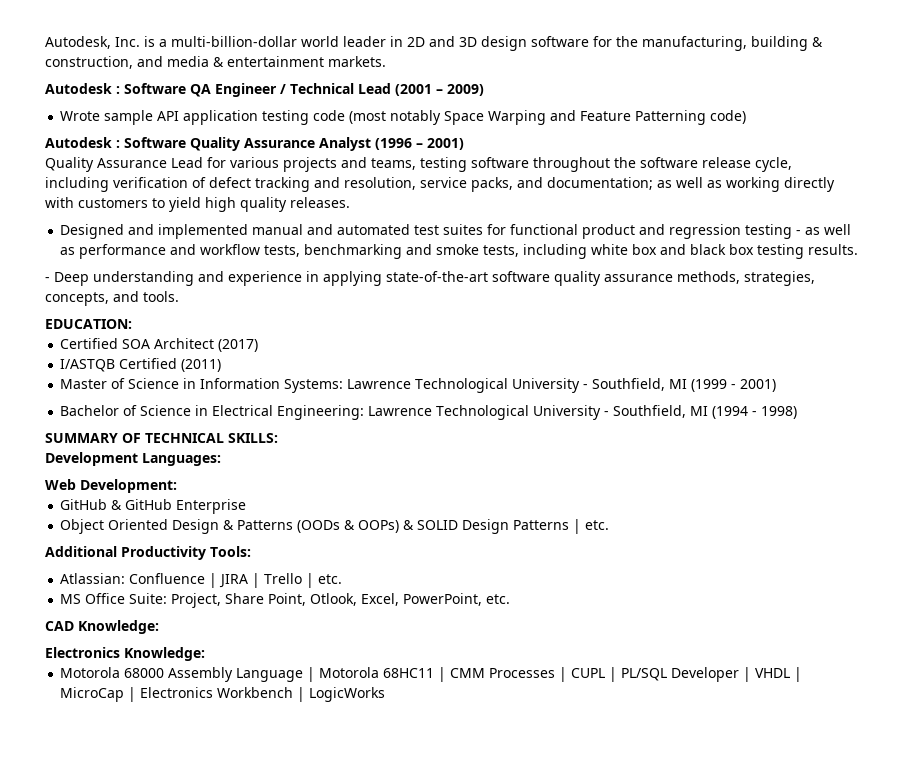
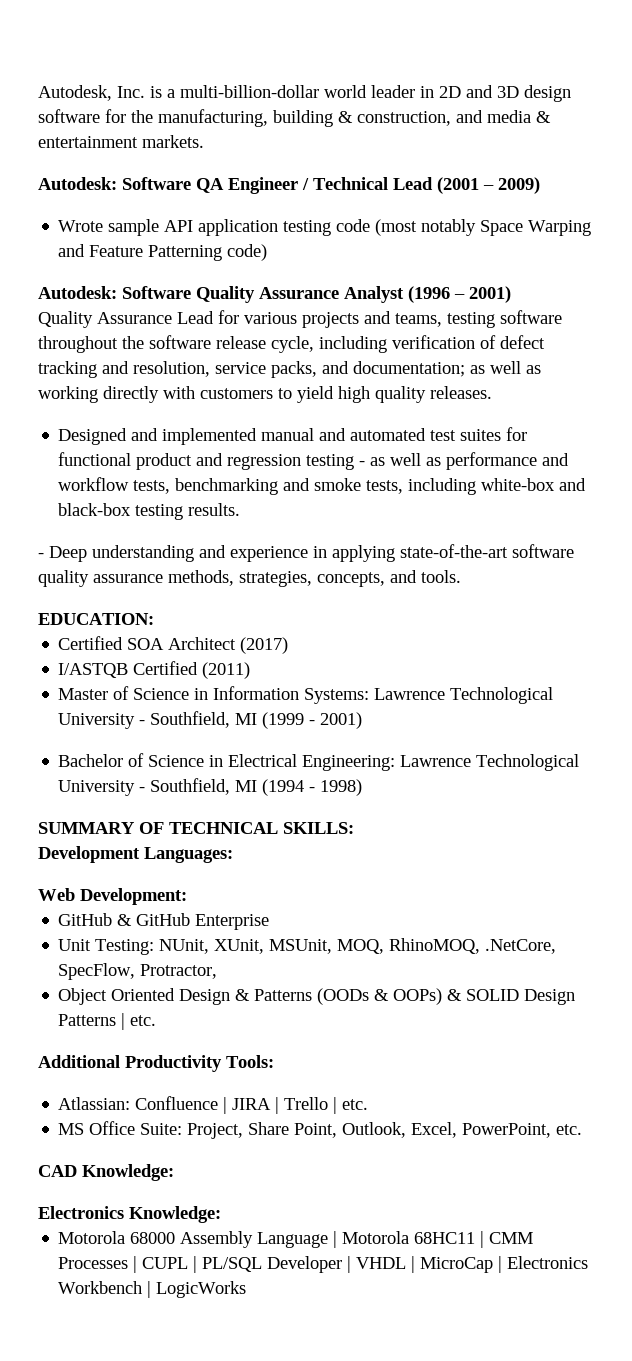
[45,83,120,94] Autodesk : -> [38,177,117,190] Autodesk:
[45,137,120,148] Autodesk : -> [38,286,117,299] Autodesk:
[591,244,755,255] white box and black box -> [481,478,587,491] [58,503,132,516] white-box and black-box
(247, 506) none -> [58,938,557,955] [58,963,218,980] // Unit Testing: NUnit, XUnit, MSUnit, MOQ, RhinoMOQ, .NetCore, SpecFlow, Protractor,
[310,593,358,606] Otlook, -> [342,1122,407,1138] Outlook,

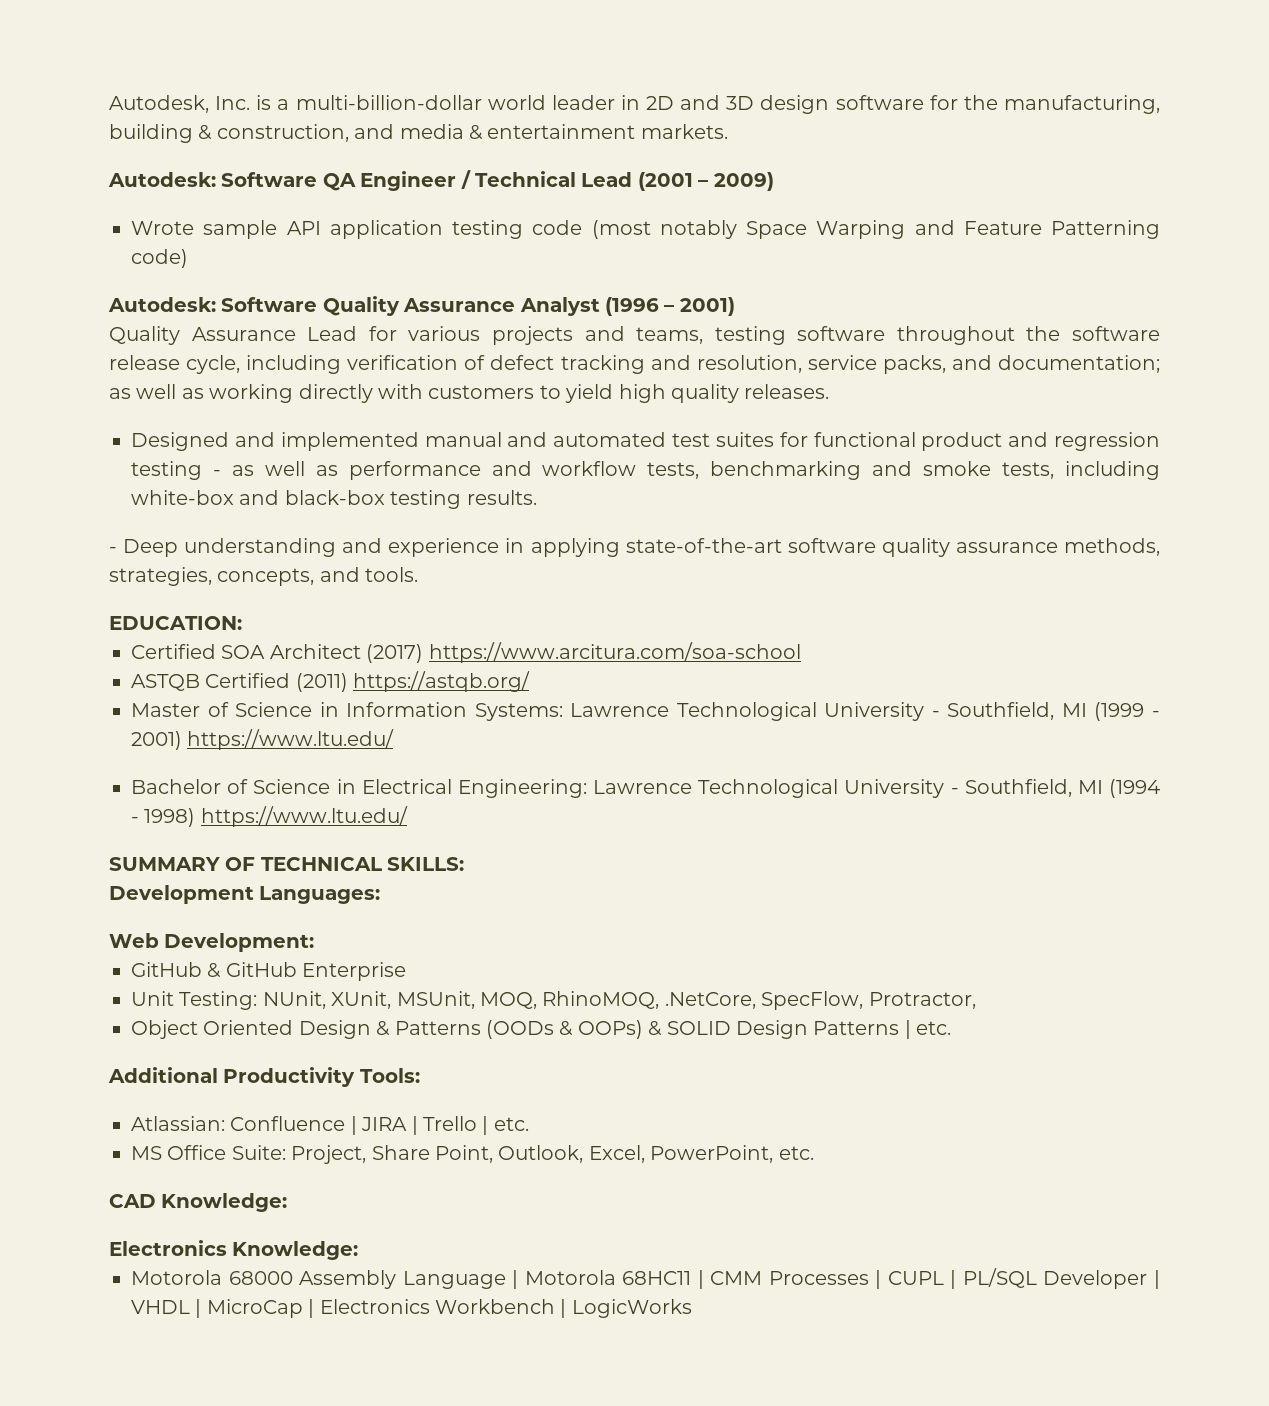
[58,663,129,678] // I/ASTQB -> [428,642,801,663] [131,674,200,691] https://www.arcitura.com/soa-school // ASTQB
(251, 670) none -> [353,671,531,692] https://astqb.org/
(363, 720) none -> [187,729,395,750] https://www.ltu.edu/
(363, 787) none -> [200,806,408,827] https://www.ltu.edu/

